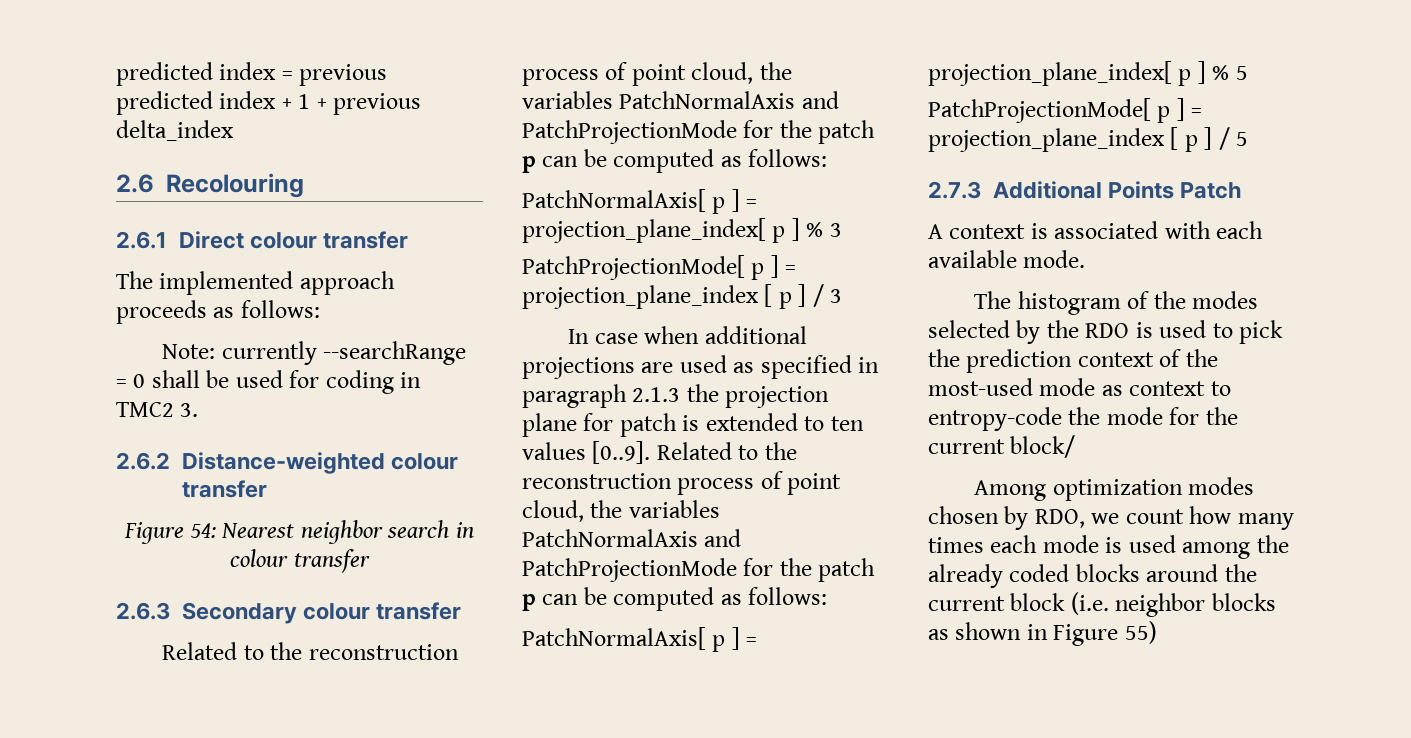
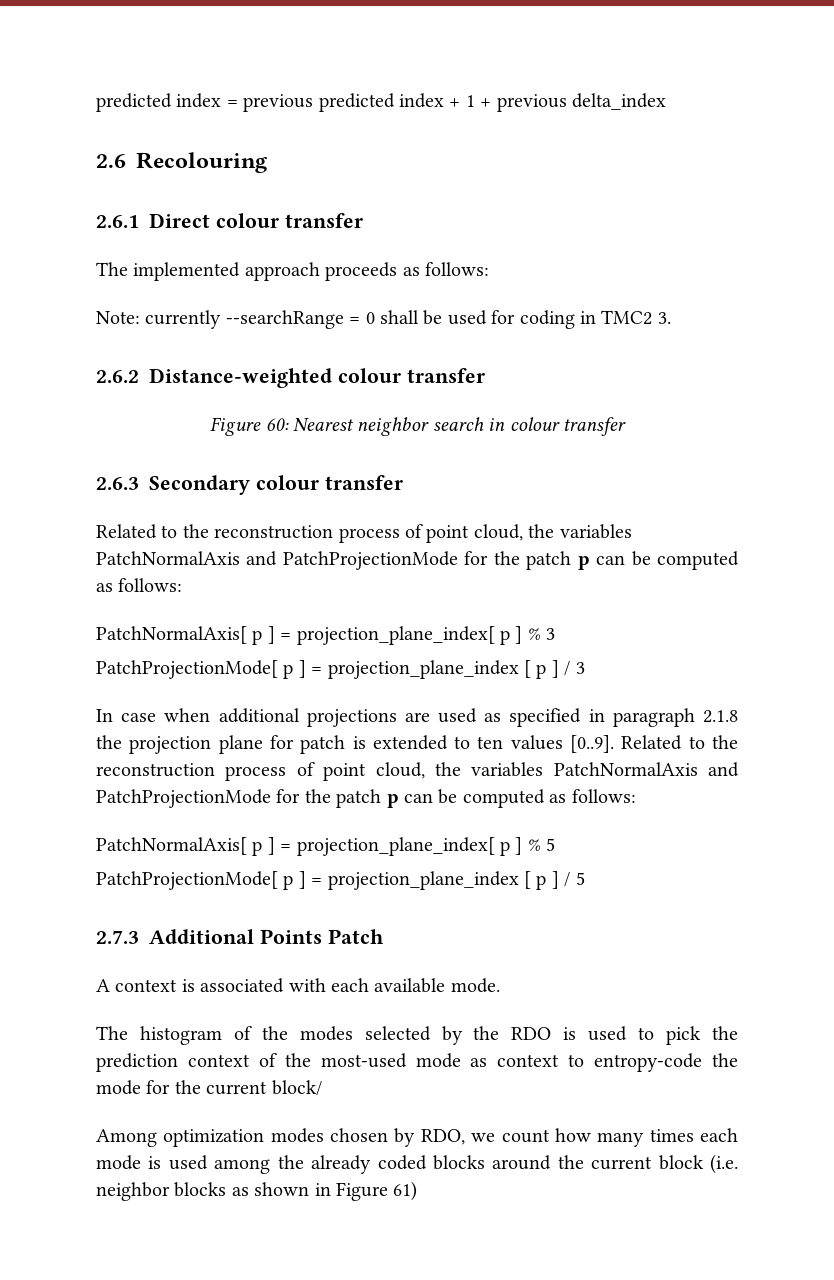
[189,523,216,538] 54: -> [265,418,289,431] 60:
[632,387,681,402] 2.1.3 -> [703,710,738,723] 2.1.8
[1124,621,1157,644] 55) -> [393,1181,418,1201] 61)

